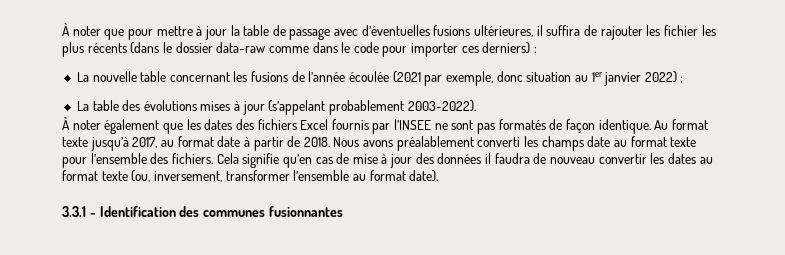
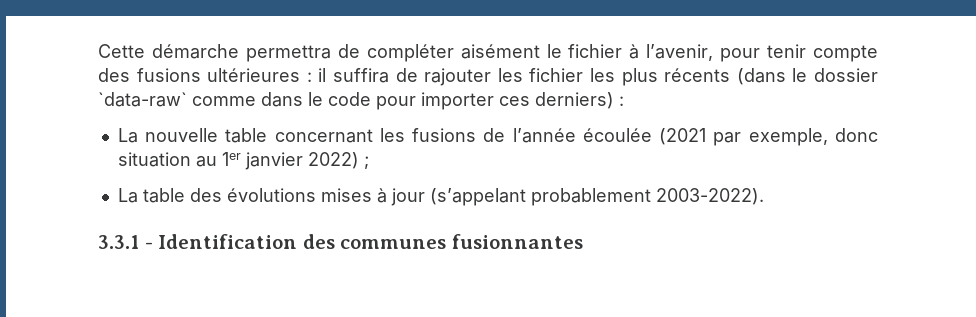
[62,23,534,40] À noter que pour mettre à jour la table de passage avec d’éventuelles fusions ultérieures, -> [98,44,878,62] [98,68,312,82] Cette démarche permettra de compléter aisément le fichier à l’avenir, pour tenir compte des fusions ultérieures :
[216,42,266,53] data-raw -> [98,92,187,107] `data-raw`
[62,117,708,134] [62,136,697,151] [62,153,713,168] [62,170,439,182] // À noter également que les dates des fichiers Excel fournis par l’INSEE ne sont pas formatés de façon identique. Au format texte jusqu’à 2017, au format date à partir de 2018. Nous avons préalablement converti les champs date au format texte pour l’ensemble des fichiers. Cela signifie qu’en cas de mise à jour des données il faudra de nouveau convertir les dates au format texte (ou, inversement, transformer l’ensemble au format date). -> (764, 196) none

